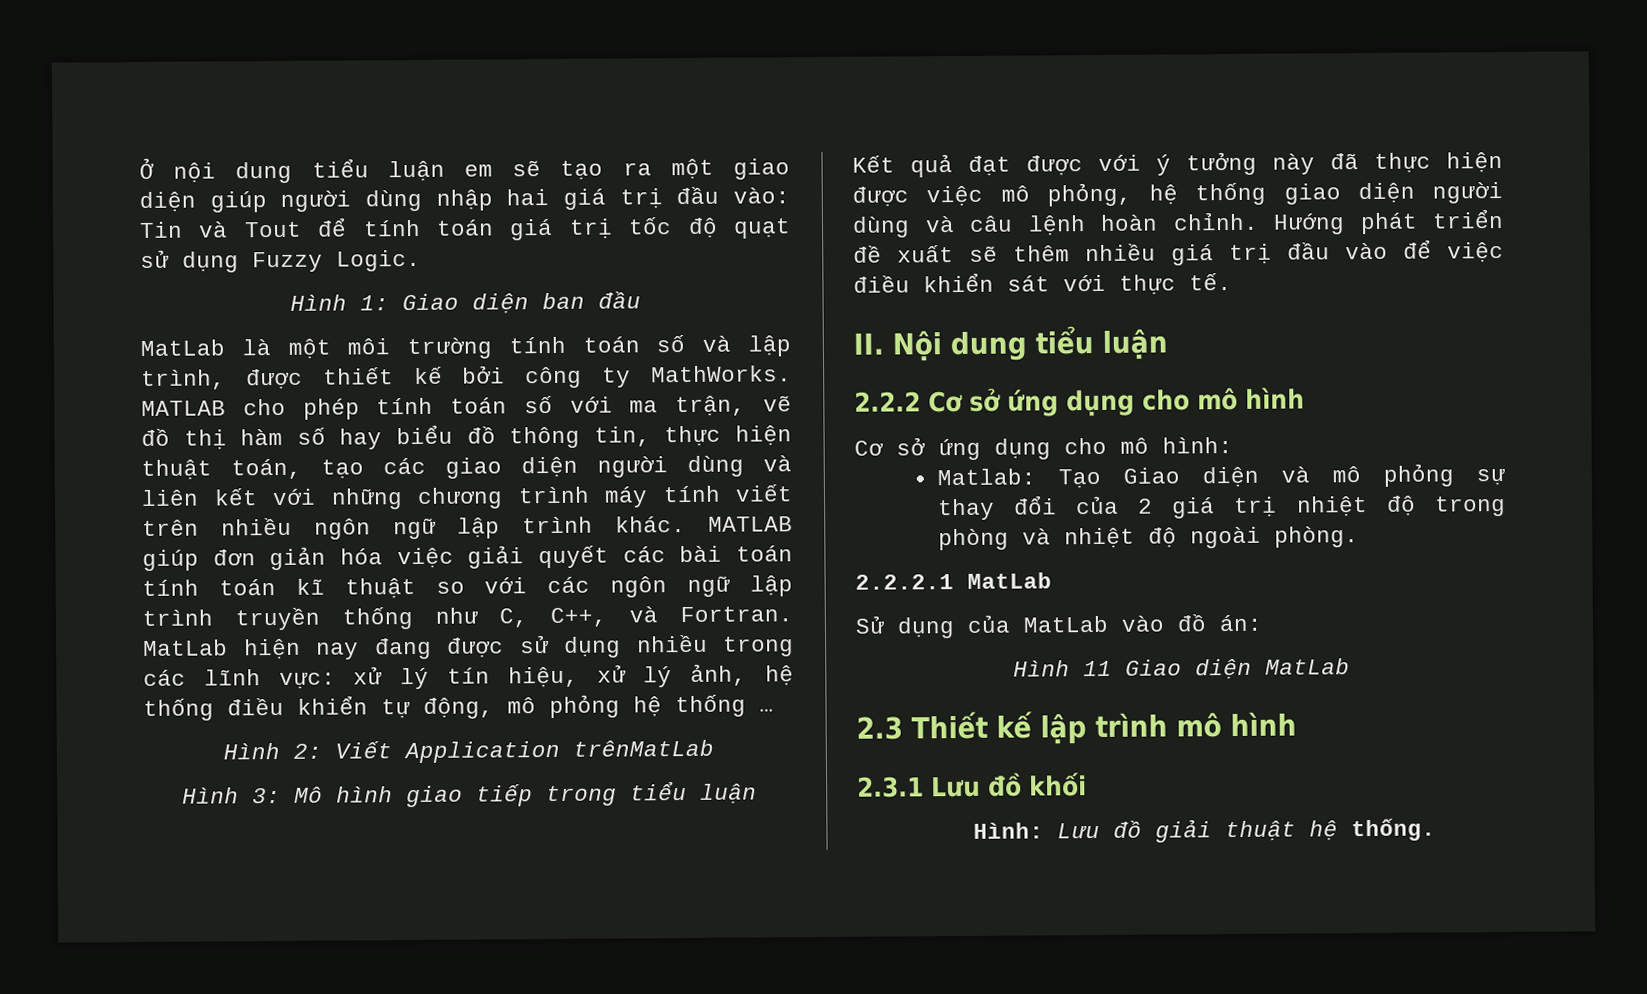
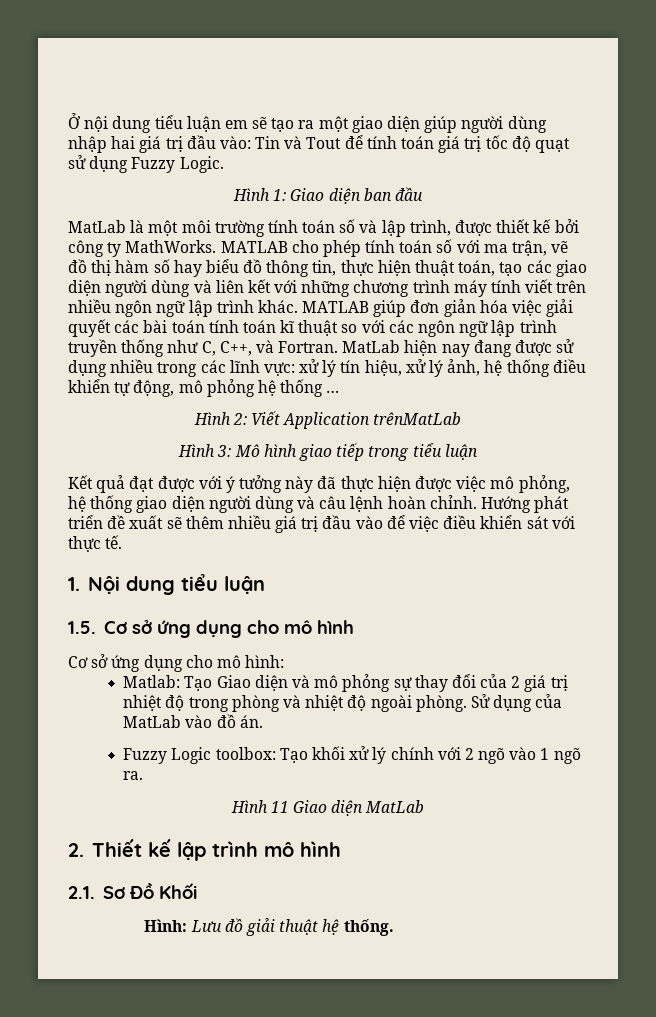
[853,332,884,355] II. -> [68,577,80,591] 1.
[854,391,921,412] 2.2.2 -> [68,621,96,634] 1.5.
[855,572,1052,590] // 2.2.2.1 MatLab // -> (467, 703) none
[1219,614,1262,632] án: -> [239,715,263,728] [123,746,581,764] [123,771,144,780] án. // Fuzzy Logic toolbox: Tạo khối xử lý chính với 2 ngõ vào 1 ngõ ra.
[856,716,903,740] 2.3 -> [68,843,84,857] 2.
[857,772,1087,798] 2.3.1 Lưu đồ khối -> [68,883,197,899] 2.1. Sơ Đồ Khối

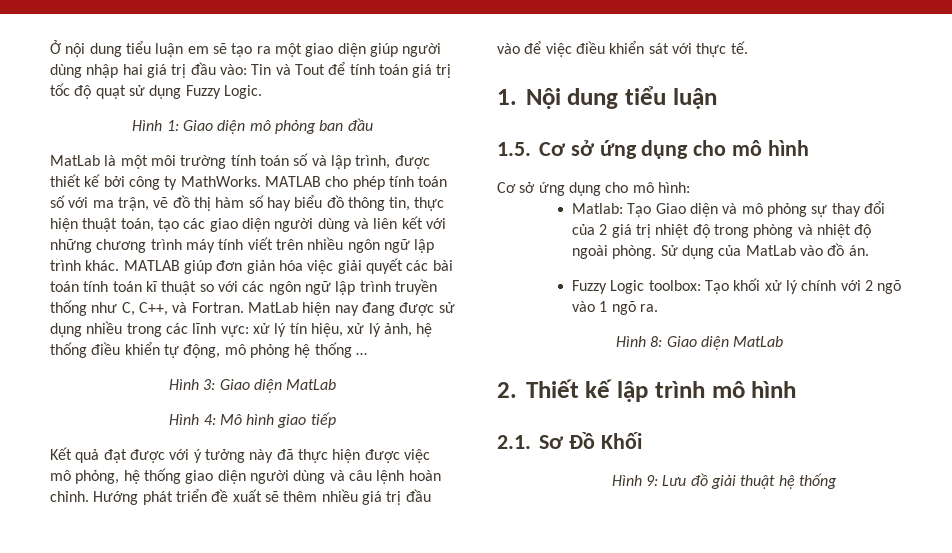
(361, 196) none -> [249,120,316,134] mô phỏng
[232,411,462,429] [178,444,232,457] 2: Viết Application trênMatLab // Hình 3: -> [203,379,337,393] [169,414,216,425] 3: Giao diện MatLab // Hình 4:
[368,443,478,461] trong tiểu luận -> (336, 420) none
[270,801,289,813] 11 -> [650,336,663,347] 8:
[144,919,188,932] Hình: -> [611,475,659,486] Hình 9:
[343,919,394,936] thống. -> [799,473,838,489] thống

